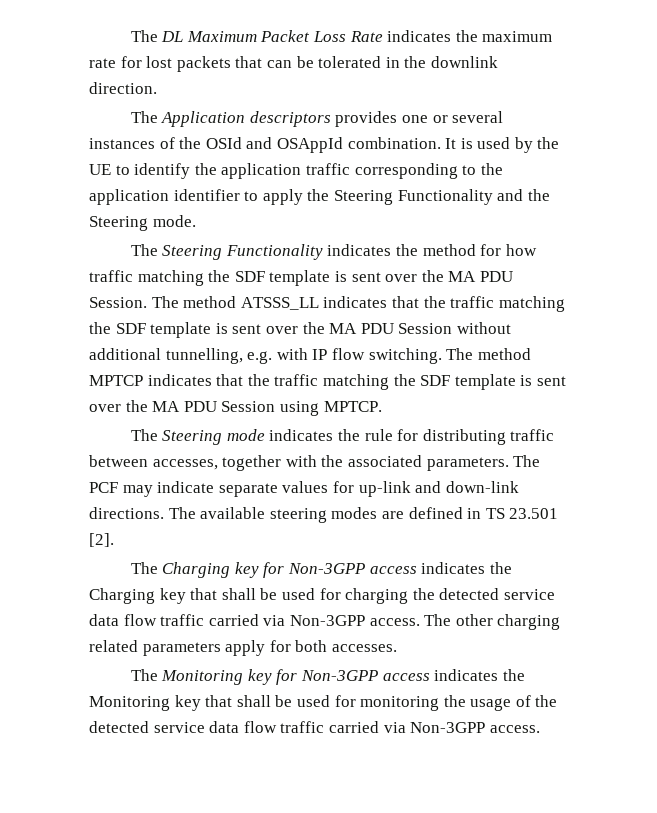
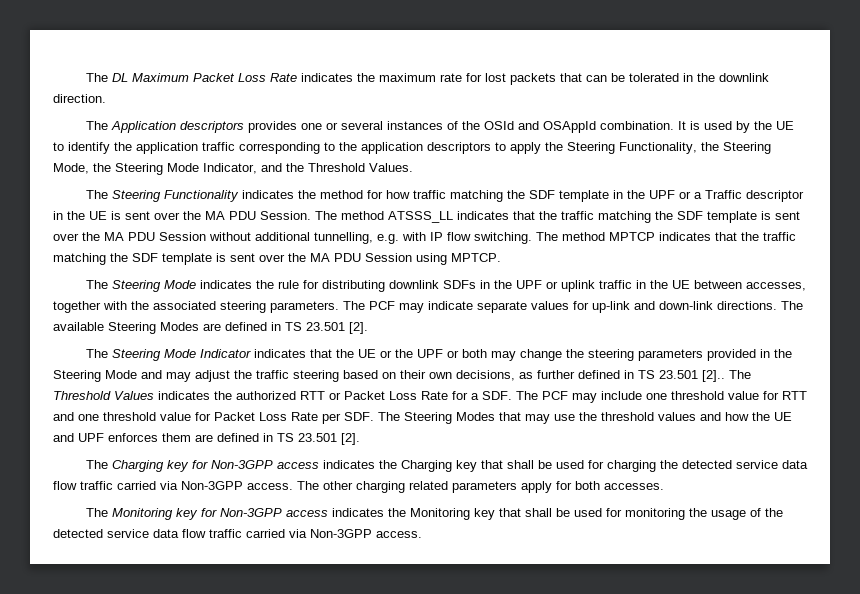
[173,189,240,201] identifier -> [427,142,491,154] descriptors
[397,189,550,205] [89,215,196,231] Functionality and the Steering mode. -> [619,142,771,154] [53,163,413,175] Functionality, the Steering Mode, the Steering Mode Indicator, and the Threshold Values.
(331, 278) none -> [612,190,804,202] [53,211,107,220] in the UPF or a Traffic descriptor in the UE
[226,429,265,441] mode -> [163,280,196,289] Mode
[510,429,555,441] traffic -> [388,280,690,292] downlink SDFs in the UPF or uplink traffic in the UE
(422, 461) none -> [220,301,266,313] steering
[269,507,378,523] steering modes -> [108,322,368,334] [85,349,792,361] [53,370,751,382] [53,391,807,403] [53,412,792,424] [53,433,191,442] Steering Modes are defined in TS 23.501 [2]. // The Steering Mode Indicator indicates that the UE or the UPF or both may change the steering parameters provided in the Steering Mode and may adjust the traffic steering based on their own decisions, as further defined in TS 23.501 [2].. The Threshold Values indicates the authorized RTT or Packet Loss Rate for a SDF. The PCF may include one threshold value for RTT and one threshold value for Packet Loss Rate per SDF. The Steering Modes that may use the threshold values and how the UE and UPF enforces them

